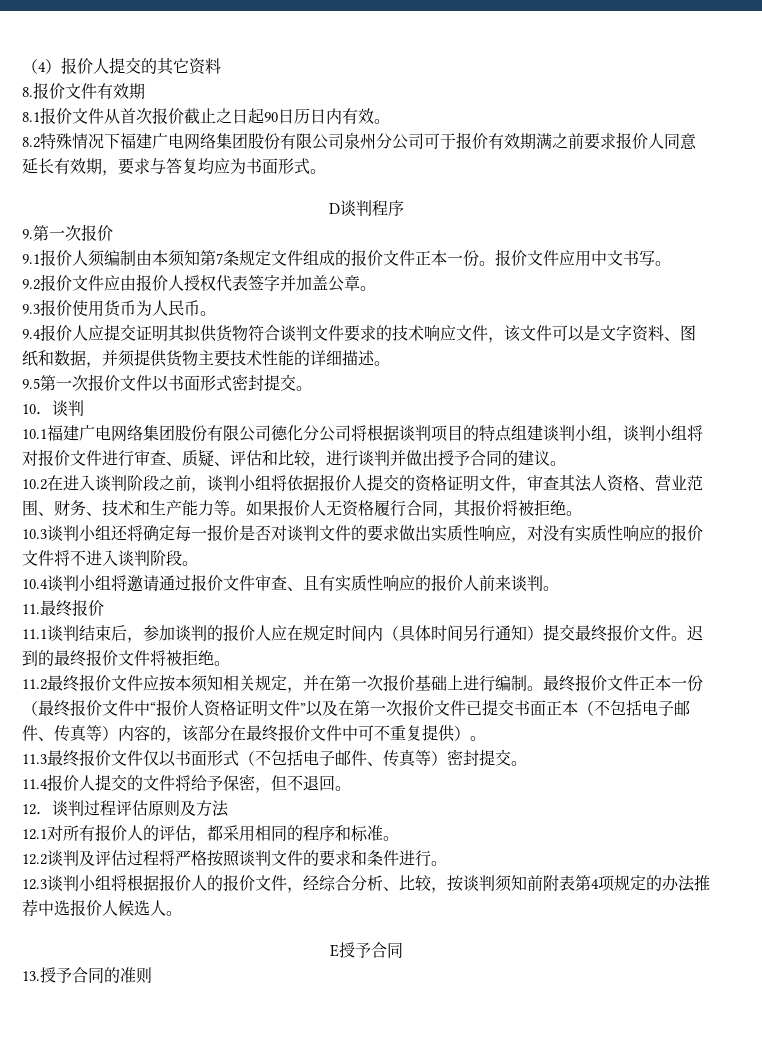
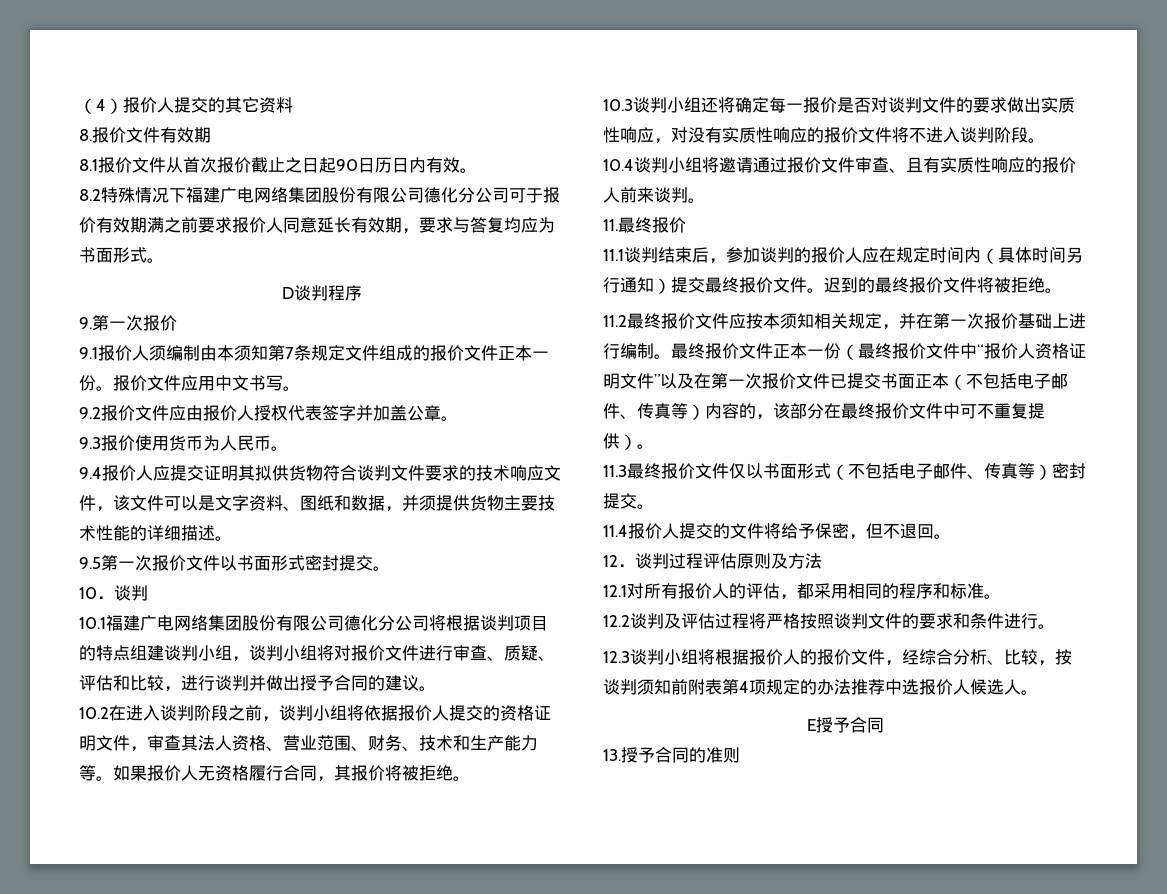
[344,133,376,149] 泉州 -> [424,187,458,203] 德化

